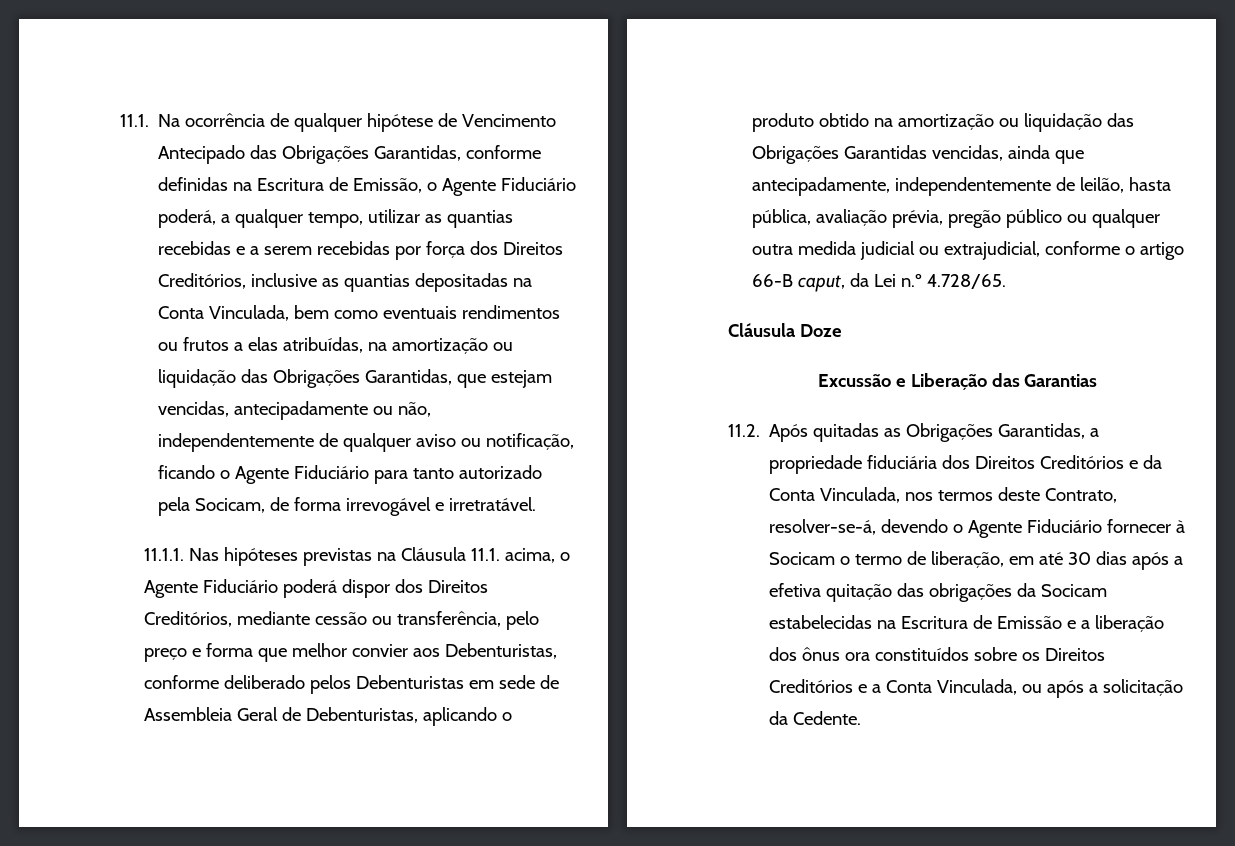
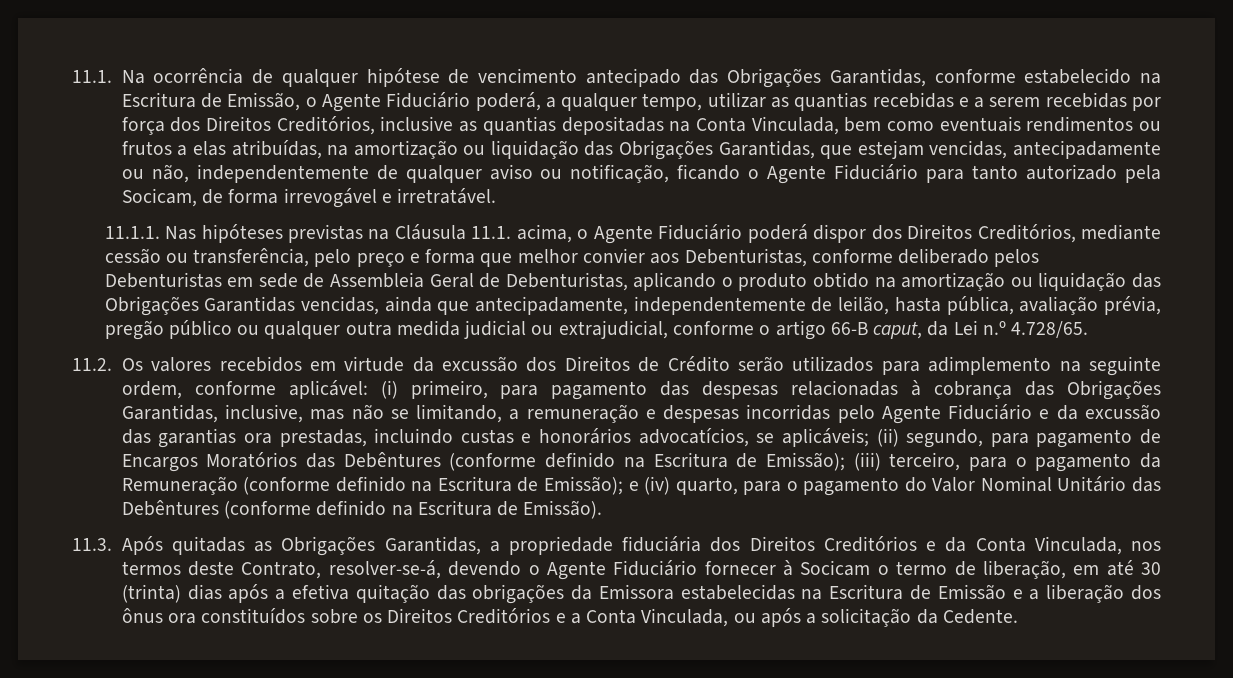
[462,114,557,127] [158,145,246,164] Vencimento Antecipado -> [478,68,681,87] vencimento antecipado
[158,177,229,191] definidas -> [1024,68,1132,84] estabelecido
[728,323,842,337] [817,373,1098,390] [728,424,760,437] Cláusula Doze // Excussão e Liberação das Garantias // 11.2. -> [72,356,1161,376] [121,380,1162,400] [121,404,1161,424] [121,428,1161,448] [121,452,1161,472] [121,476,1161,496] [121,500,603,519] [72,538,112,551] 11.2. Os valores recebidos em virtude da excussão dos Direitos de Crédito serão utilizados para adimplemento na seguinte ordem, conforme aplicável: (i) primeiro, para pagamento das despesas relacionadas à cobrança das Obrigações Garantidas, inclusive, mas não se limitando, a remuneração e despesas incorridas pelo Agente Fiduciário e da excussão das garantias ora prestadas, incluindo custas e honorários advocatícios, se aplicáveis; (ii) segundo, para pagamento de Encargos Moratórios das Debêntures (conforme definido na Escritura de Emissão); (iii) terceiro, para o pagamento da Remuneração (conforme definido na Escritura de Emissão); e (iv) quarto, para o pagamento do Valor Nominal Unitário das Debêntures (conforme definido na Escritura de Emissão). // 11.3.
(1092, 558) none -> [121,584,181,603] (trinta)
[1041,584,1108,597] Socicam -> [598,584,674,600] Emissora

